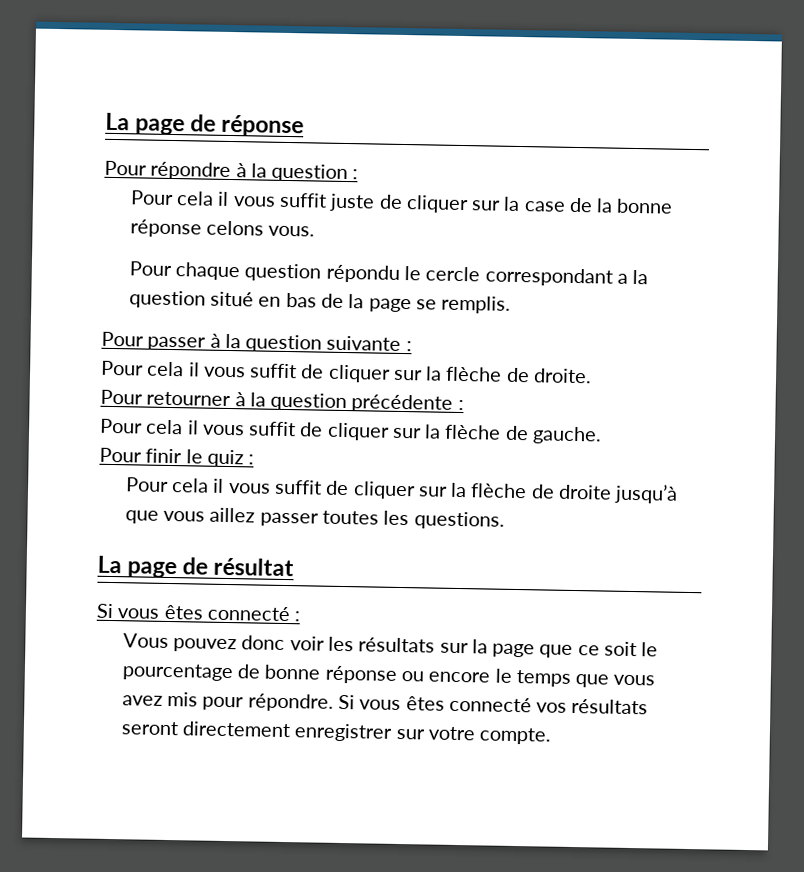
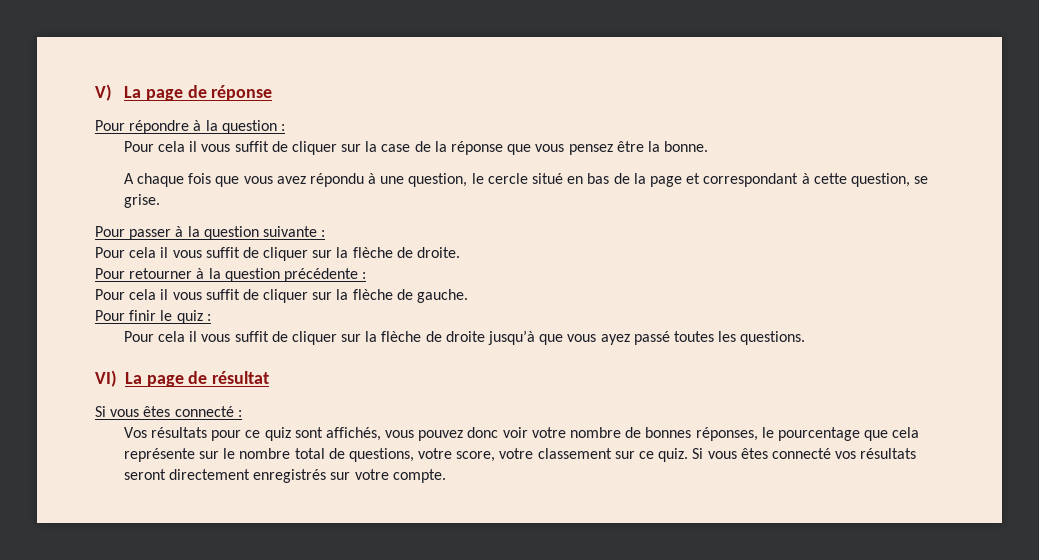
(105, 121) none -> [95,84,112,101] V)
[329,193,376,212] juste -> (269, 146) none
[616,198,674,214] [129,219,316,238] [128,261,649,287] [128,290,206,309] bonne réponse celons vous. // Pour chaque question répondu le cercle correspondant a la question -> [451,141,709,155] [123,173,528,187] réponse que vous pensez être la bonne. // A chaque fois que vous avez répondu à une question, le cercle
[415,295,512,314] se remplis. -> [686,173,929,187] [123,194,160,208] et correspondant à cette question, se grise.
[209,507,319,527] aillez passer -> [600,331,670,345] ayez passé
(505, 520) none -> [95,370,117,387] VI)
[122,633,659,658] [121,663,656,688] [121,691,334,712] Vous pouvez donc voir les résultats sur la page que ce soit le pourcentage de bonne réponse ou encore le temps que vous avez mis pour répondre. -> [123,427,920,441] [123,448,689,462] Vos résultats pour ce quiz sont affichés, vous pouvez donc voir votre nombre de bonnes réponses, le pourcentage que cela représente sur le nombre total de questions, votre score, votre classement sur ce quiz.
[294,723,394,742] enregistrer -> [253,469,327,483] enregistrés

